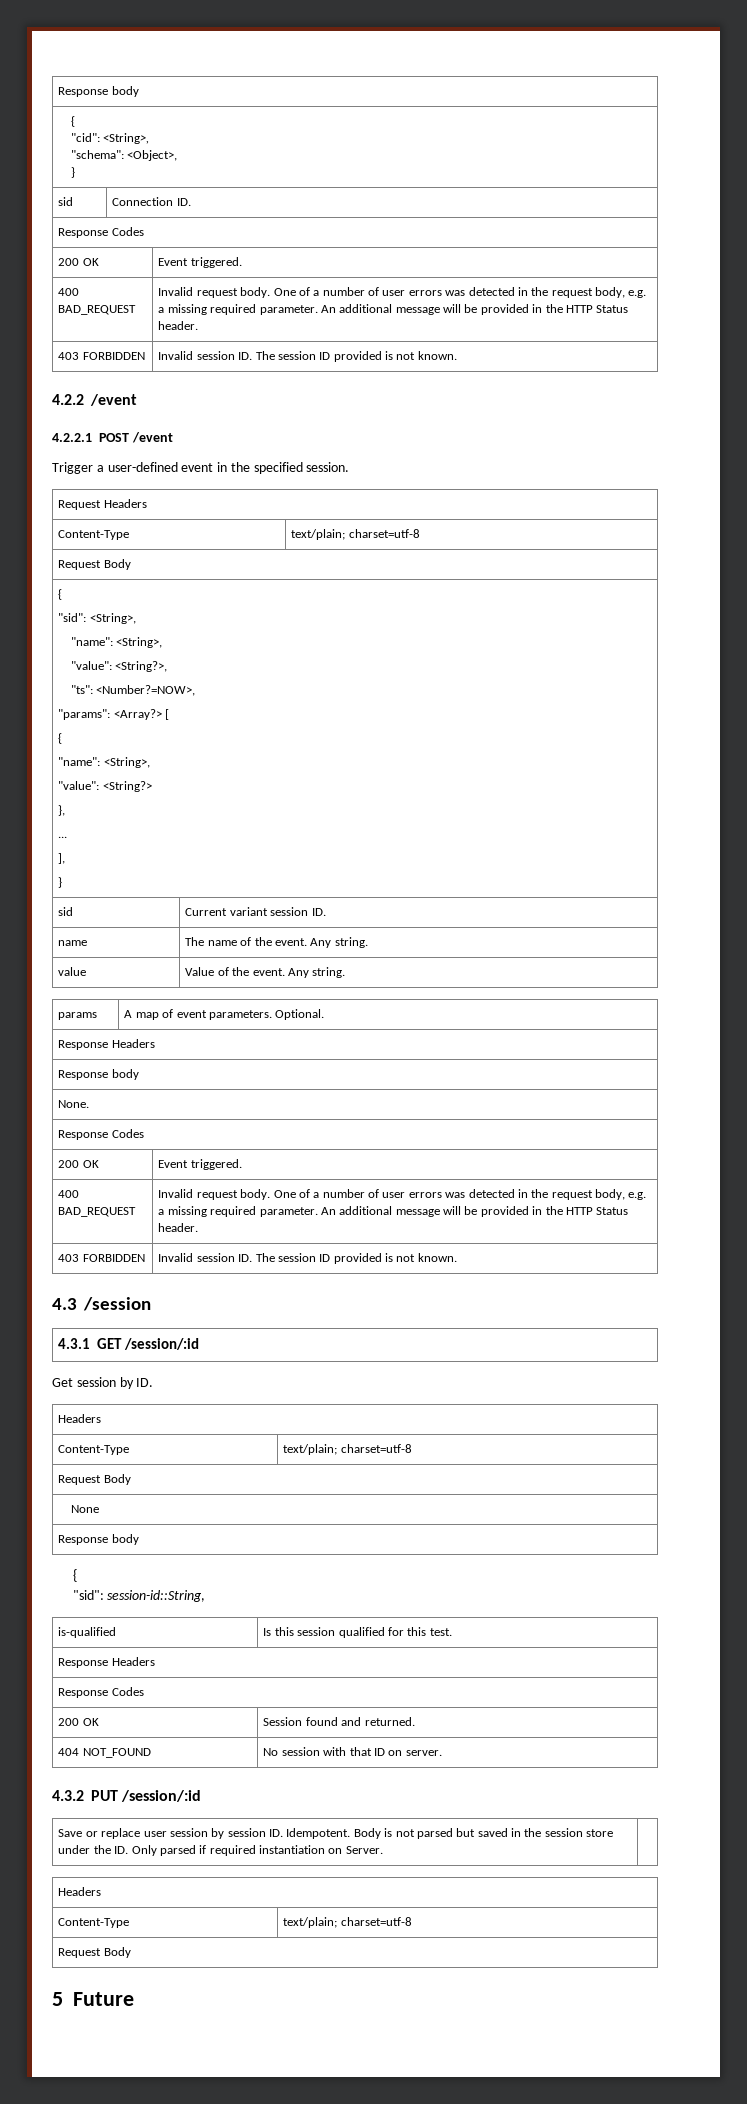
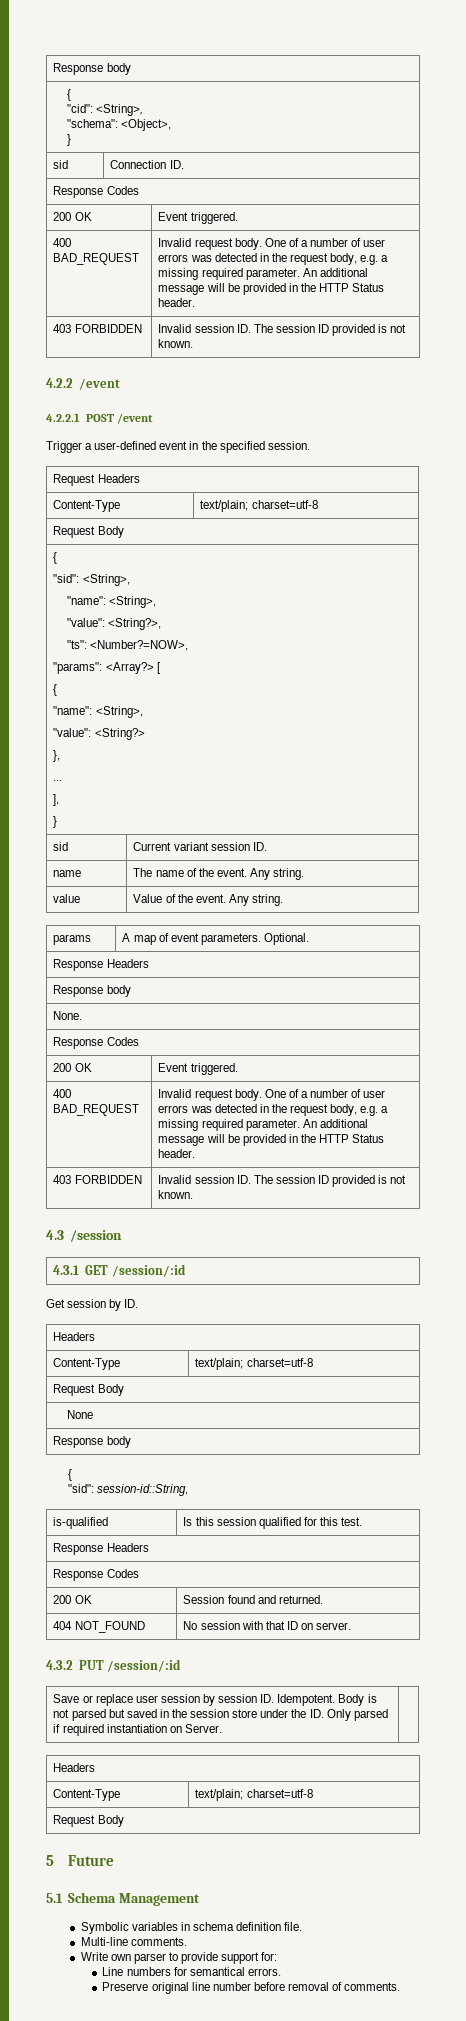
(134, 1999) none -> [46,1892,200,1906] [80,1922,303,1934] [80,1937,187,1946] [80,1952,278,1964] [102,1967,281,1976] [102,1982,401,1994] // 5.1 Schema Management // Symbolic variables in schema definition file. // Multi-line comments. // Write own parser to provide support for: // Line numbers for semantical errors. // Preserve original line number before removal of comments.

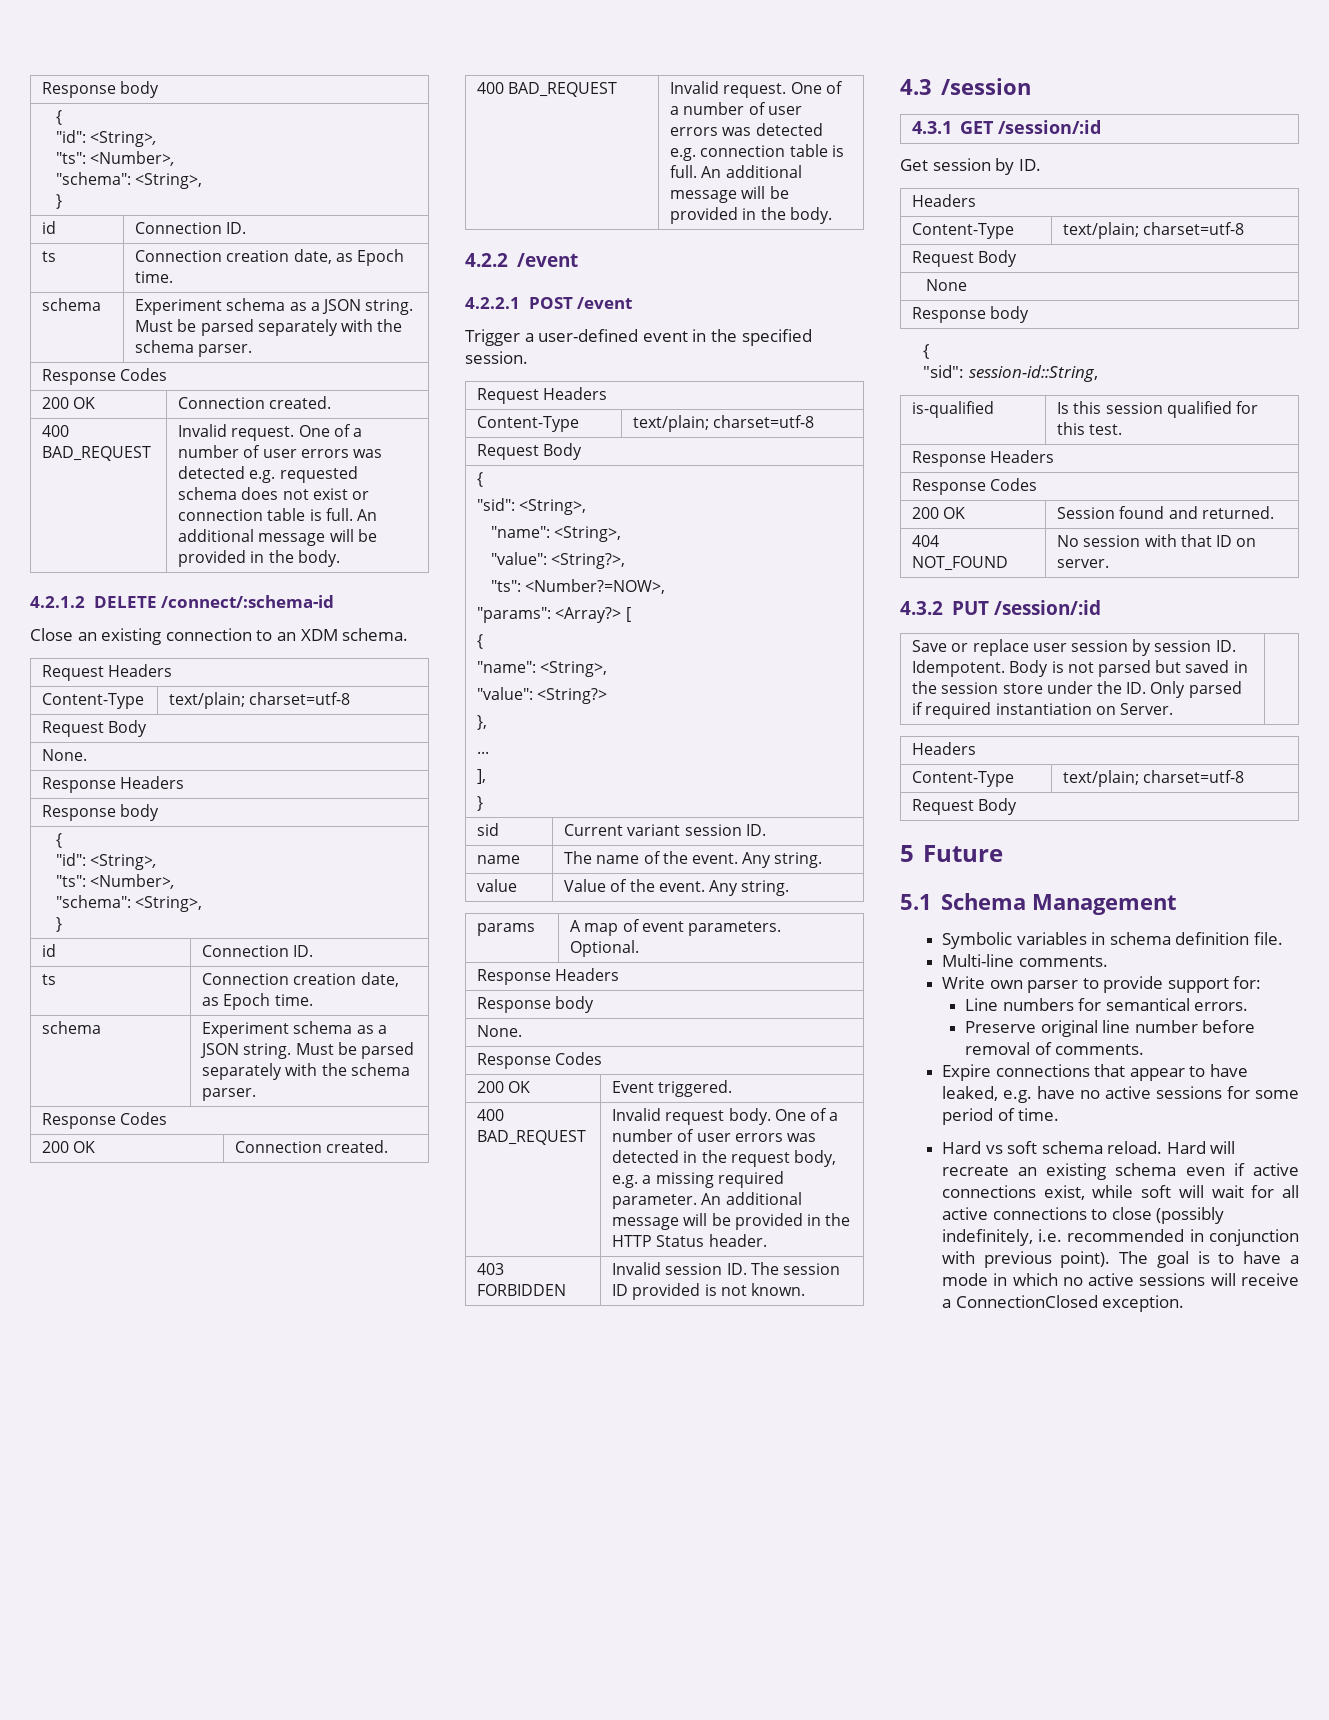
[53,63,131,75] [66,89,71,101] [66,104,143,116] [66,119,171,131] [66,134,71,146] [53,160,69,169] [110,160,184,169] [53,186,139,198] [53,212,92,221] [158,212,238,224] [53,238,72,247] [53,253,140,265] [158,238,386,250] [158,253,389,265] [158,268,368,280] [158,283,385,295] [158,298,196,307] [53,324,142,333] [158,324,407,336] [158,339,194,348] Response body // { // "cid": <String>, // "schema": <Object>, // } // sid | Connection ID. // Response Codes // 200 OK | Event triggered. // 400 BAD_REQUEST | Invalid request body. One of a number of user errors was detected in the request body, e.g. a missing required parameter. An additional message will be provided in the HTTP Status header. // 403 FORBIDDEN | Invalid session ID. The session ID provided is not known. -> [42,81,160,98] [56,110,63,125] [56,130,158,147] [56,151,176,166] [56,172,203,189] [56,194,63,209] [42,221,57,234] [135,222,247,234] [42,251,57,262] [135,249,405,266] [135,271,174,283] [42,298,102,311] [135,298,414,315] [135,319,403,336] [135,340,253,357] [42,368,168,385] [42,397,96,409] [178,396,332,409] [42,425,70,437] [42,446,152,461] [178,424,363,441] [178,445,383,458] [178,466,358,483] [178,487,370,500] [178,508,378,521] [178,529,377,546] [178,550,340,567] [30,595,335,608] [30,628,409,645] [42,664,173,681] [42,693,145,709] [169,692,351,709] [42,720,148,737] [42,749,88,761] [42,776,185,793] [42,804,160,821] [56,833,63,848] [56,853,158,870] [56,874,176,889] [56,895,203,912] [56,917,63,932] [42,944,57,957] [202,945,314,957] [42,974,57,985] [202,972,399,987] [202,993,313,1010] [42,1021,102,1034] [202,1021,387,1038] [200,1042,415,1059] [202,1063,410,1080] [202,1088,257,1101] [42,1112,168,1129] [42,1141,96,1153] [235,1140,389,1153] [477,82,618,97] [670,81,843,98] [670,102,802,115] [670,123,823,136] [670,144,844,161] [670,165,802,178] [670,186,789,203] [670,207,832,224] Response body // { // "id": <String>, // "ts": <Number>, // "schema": <String>, // } // id | Connection ID. // ts | Connection creation date, as Epoch time. // schema | Experiment schema as a JSON string. Must be parsed separately with the schema parser. // Response Codes // 200 OK | Connection created. // 400 BAD_REQUEST | Invalid request. One of a number of user errors was detected e.g. requested schema does not exist or connection table is full. An additional message will be provided in the body. // 4.2.1.2 DELETE /connect/:schema-id // Close an existing connection to an XDM schema. // Request Headers // Content-Type | text/plain; charset=utf-8 // Request Body // None. // Response Headers // Response body // { // "id": <String>, // "ts": <Number>, // "schema": <String>, // } // id | Connection ID. // ts | Connection creation date, as Epoch time. // schema | Experiment schema as a JSON string. Must be parsed separately with the schema parser. // Response Codes // 200 OK | Connection created. // 400 BAD_REQUEST | Invalid request. One of a number of user errors was detected e.g. connection table is full. An additional message will be provided in the body.
(401, 1986) none -> [941,1064,1248,1081] [941,1086,1299,1103] [941,1108,1060,1125] [941,1141,1236,1154] [941,1163,1299,1180] [941,1185,1299,1200] [941,1207,1225,1224] [941,1229,1299,1246] [941,1251,1299,1268] [941,1273,1299,1286] [941,1295,1185,1312] // Expire connections that appear to have leaked, e.g. have no active sessions for some period of time. // Hard vs soft schema reload. Hard will recreate an existing schema even if active connections exist, while soft will wait for all active connections to close (possibly indefinitely, i.e. recommended in conjunction with previous point). The goal is to have a mode in which no active sessions will receive a ConnectionClosed exception.

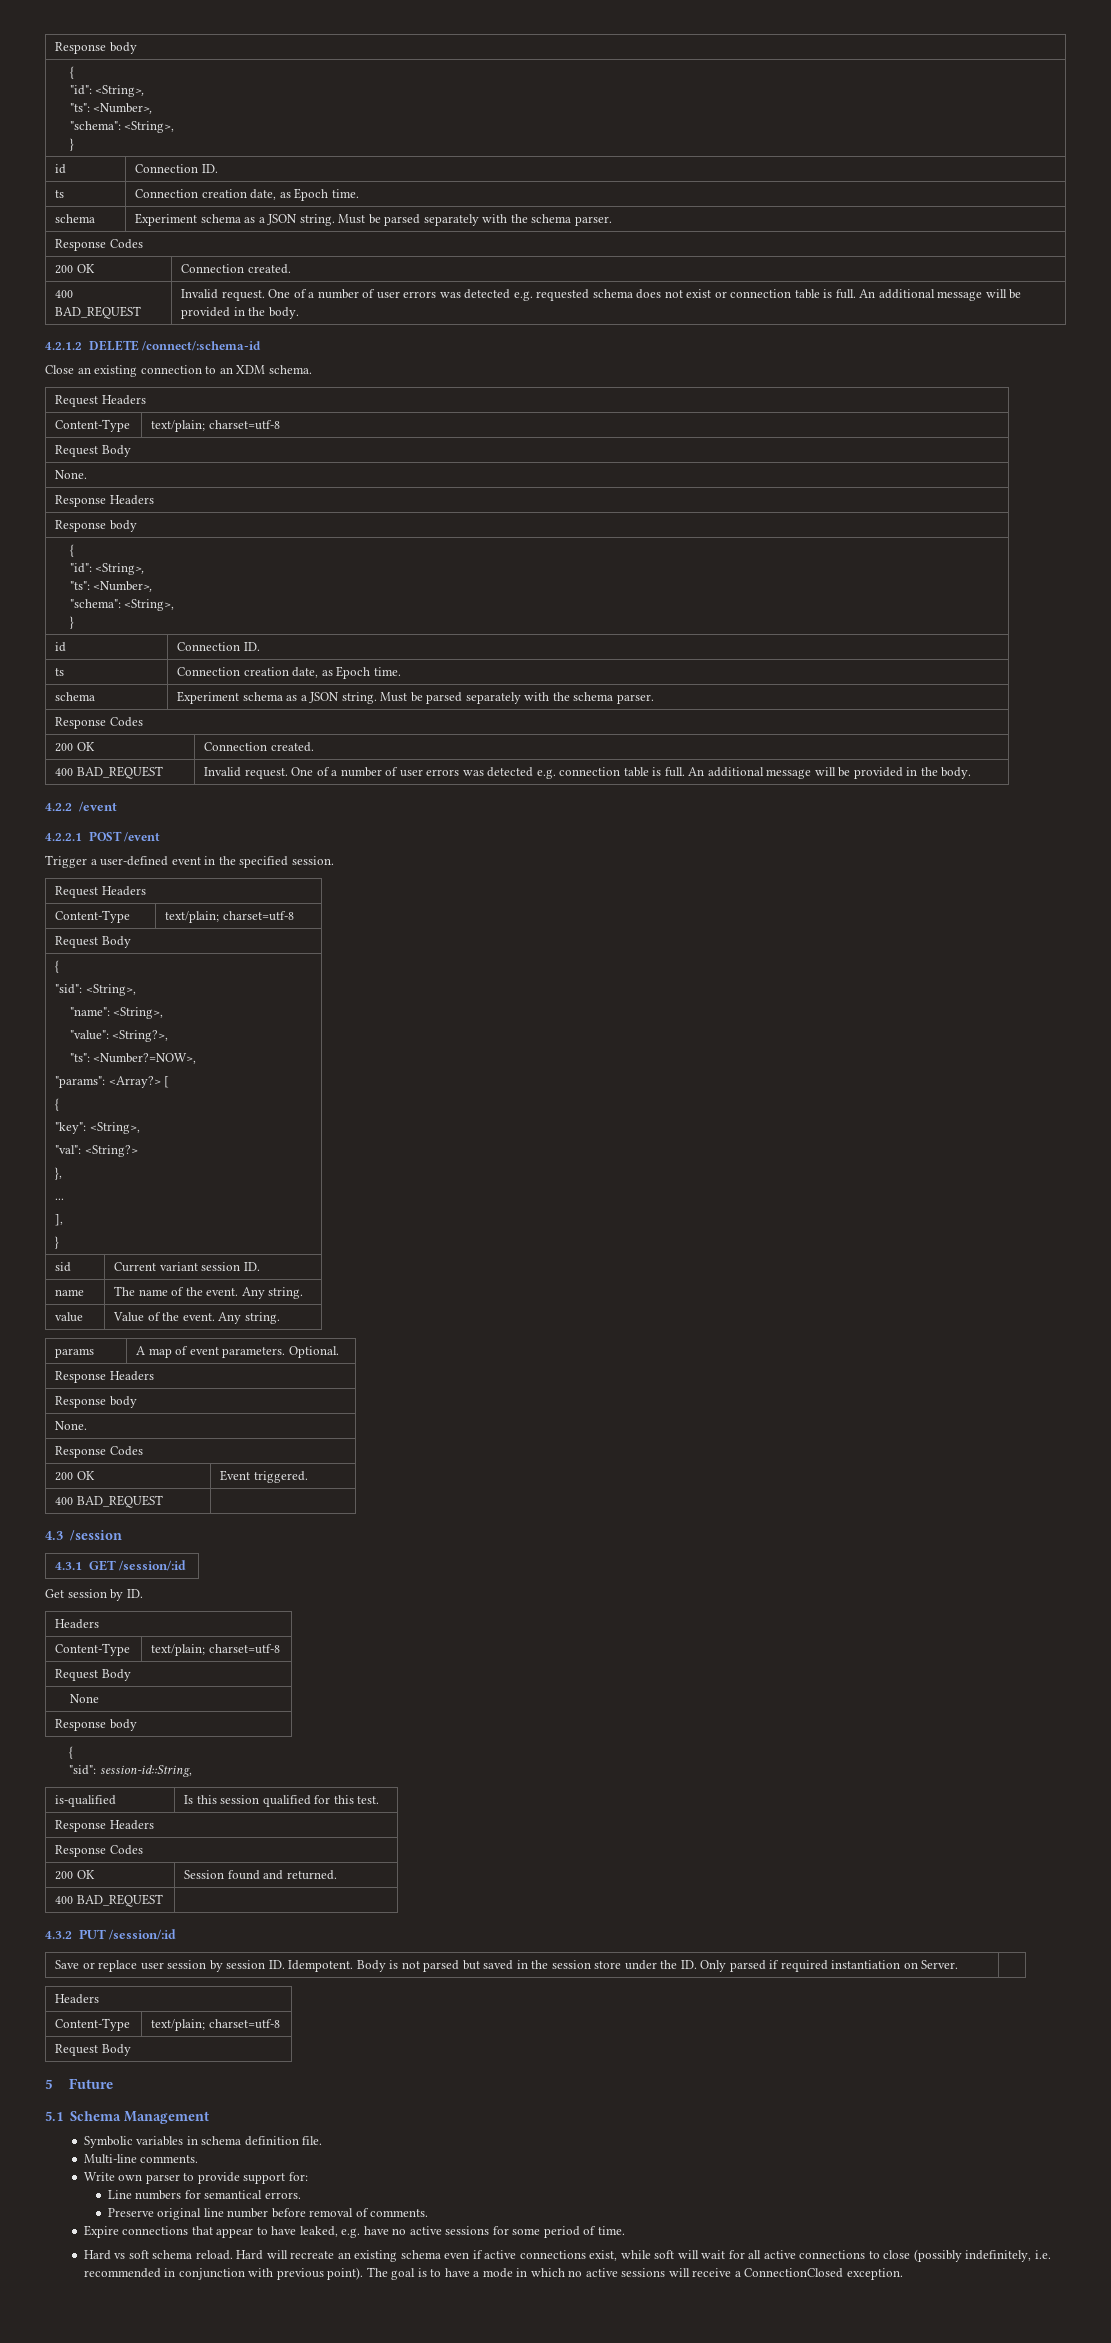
[477,661,608,677] [477,687,534,700] "name": <String>, // "value": -> [55,1122,140,1134] [55,1145,82,1154] "key": <String>, // "val":
[612,1108,839,1125] [612,1129,817,1142] [612,1150,837,1167] [612,1171,784,1188] [612,1192,802,1209] [612,1213,851,1230] [612,1234,767,1247] [477,1263,505,1275] [477,1284,567,1296] [612,1262,841,1275] [612,1283,806,1300] Invalid request body. One of a number of user errors was detected in the request body, e.g. a missing required parameter. An additional message will be provided in the HTTP Status header. // 403 FORBIDDEN | Invalid session ID. The session ID provided is not known. -> (163, 1501) none
[912,535,940,547] [912,556,1009,571] [1057,534,1257,547] [1057,559,1110,568] 404 NOT_FOUND | No session with that ID on server. -> [55,1894,163,1907] 400 BAD_REQUEST |

